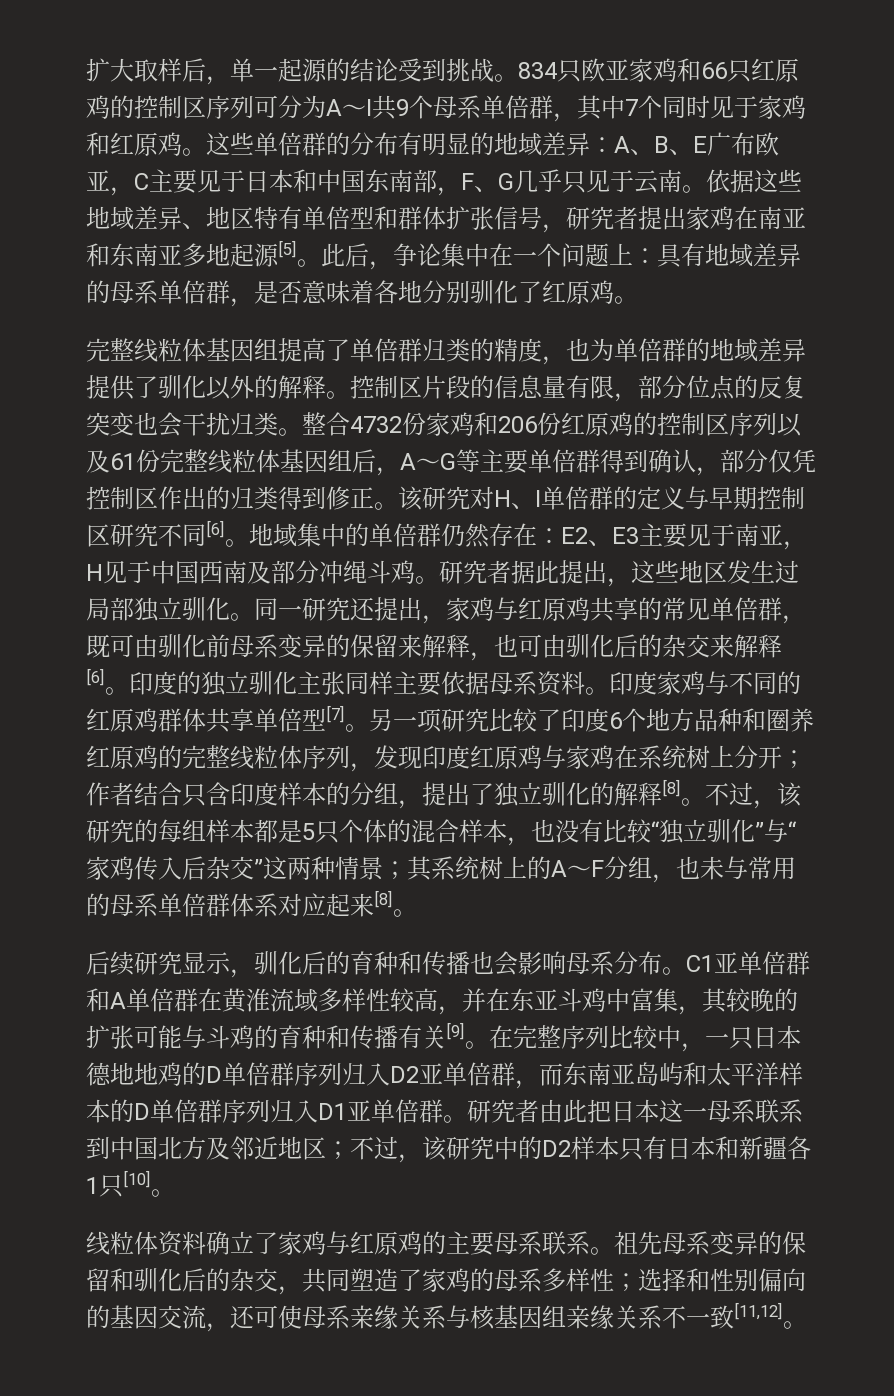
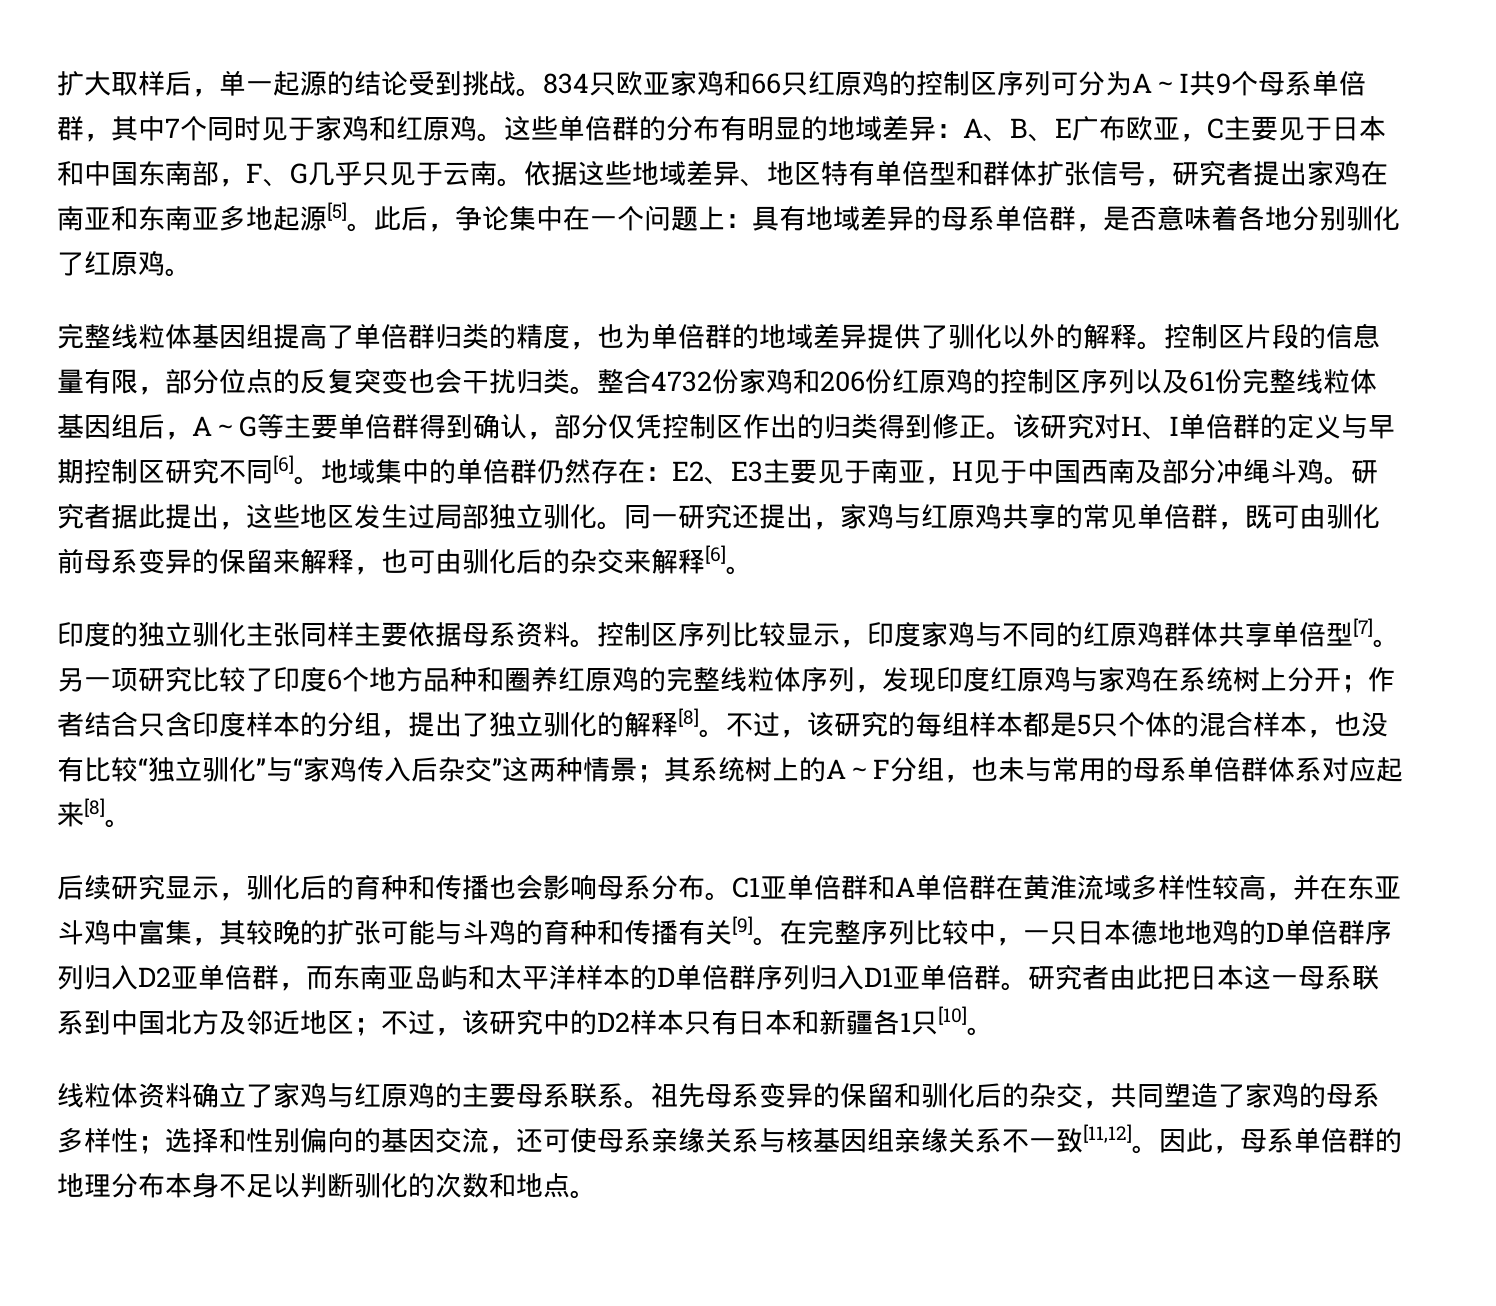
(129, 691) none -> (753, 570) //
(609, 691) none -> [597,622,867,648] 控制区序列比较显示，
(807, 1325) none -> [1159,1127,1402,1154] [57,1172,597,1199] 因此，母系单倍群的地理分布本身不足以判断驯化的次数和地点。

